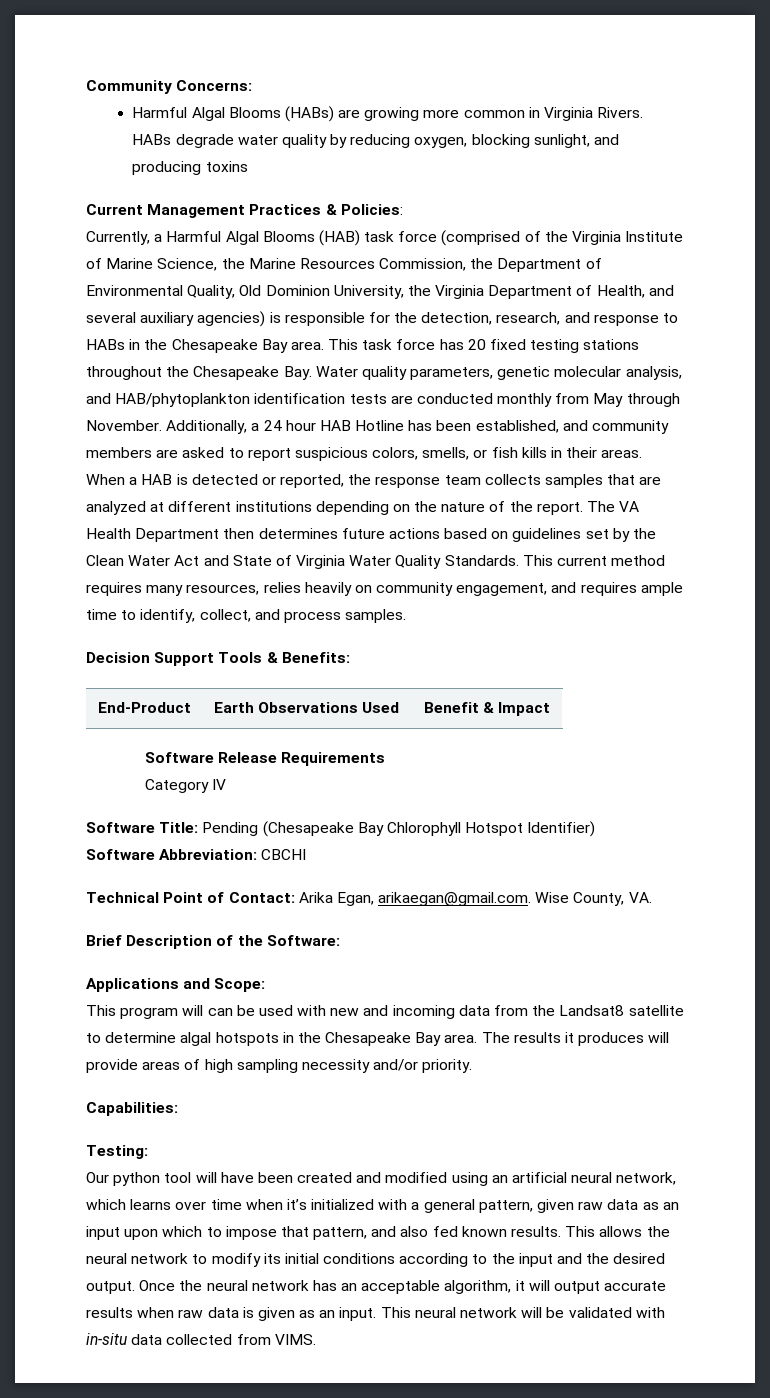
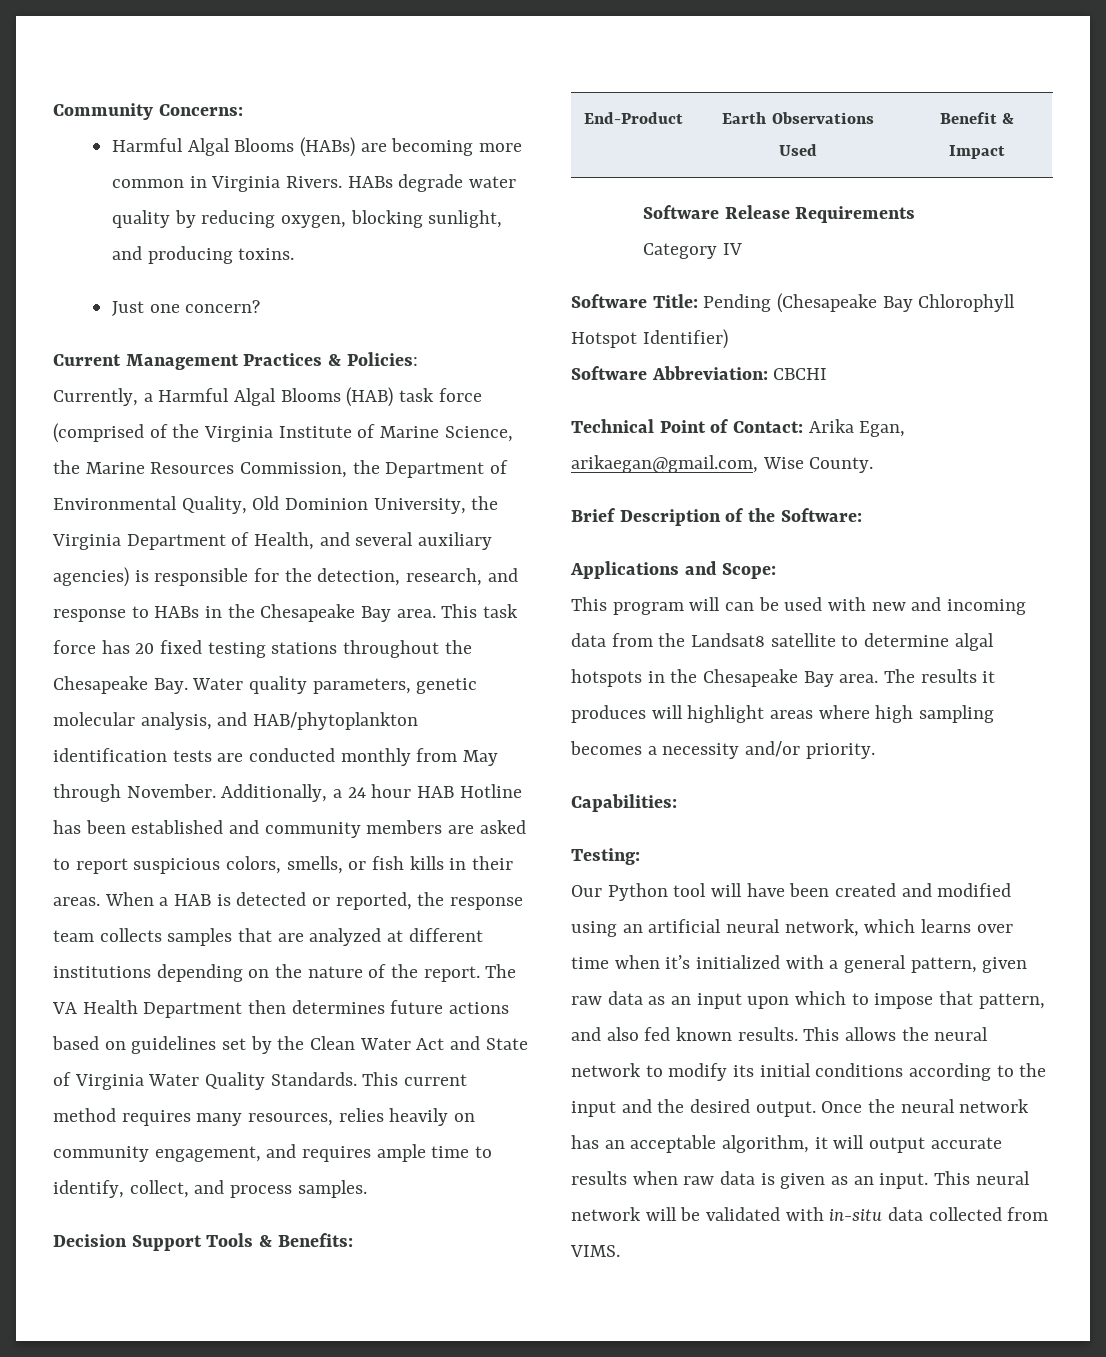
[364,107,420,121] growing -> [391,138,474,156] becoming
[205,161,248,172] toxins -> [238,248,295,260] [112,300,261,316] toxins. // Just one concern?
[475,420,559,433] established, -> [131,820,224,834] established
[378,892,652,906] arikaegan@gmail.com. Wise County, VA. -> [571,455,874,473] arikaegan@gmail.com, Wise County.
[86,1059,298,1073] provide areas of high sampling -> [687,705,995,723] [570,741,657,755] highlight areas where high sampling becomes a
[113,1172,161,1186] python -> [607,883,668,901] Python

